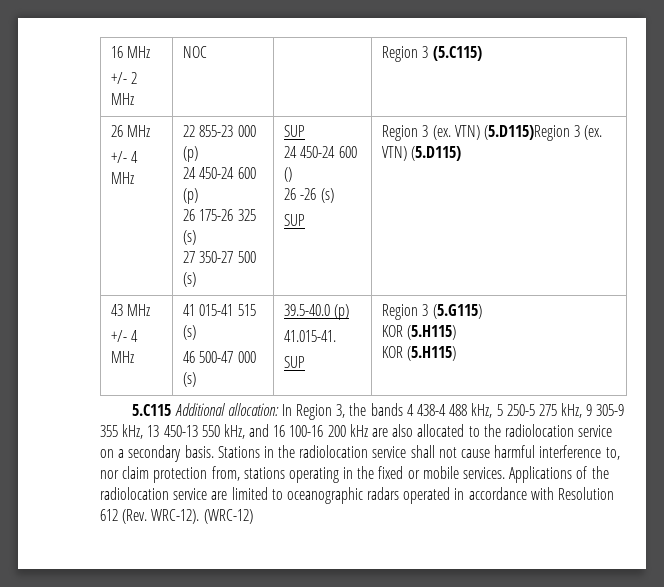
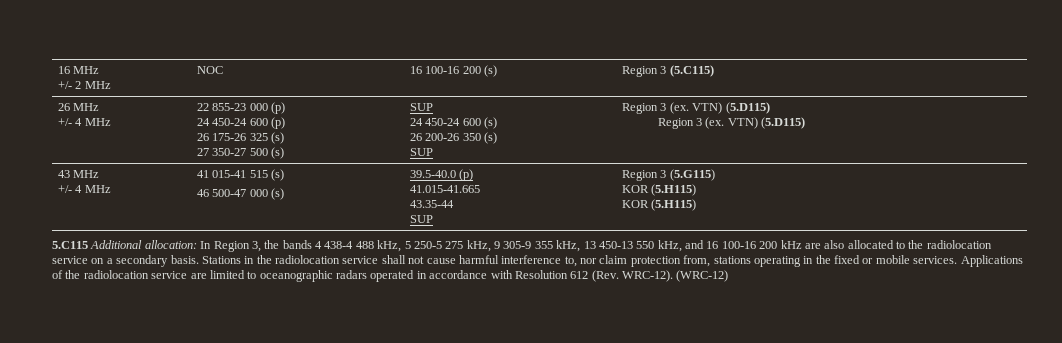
(208, 52) none -> [410,65,498,77] 16 100-16 200 (s)
[284,167,293,182] [284,188,317,200] () // 26 -26 -> [484,117,498,129] [410,133,481,141] (s) // 26 200-26 350
[483,125,570,141] (5.D115)Region -> [725,102,770,114] [657,118,694,129] (5.D115) // Region
[284,330,337,342] 41.015-41. -> [410,185,481,193] [410,200,455,208] 41.015-41.665 // 43.35-44

